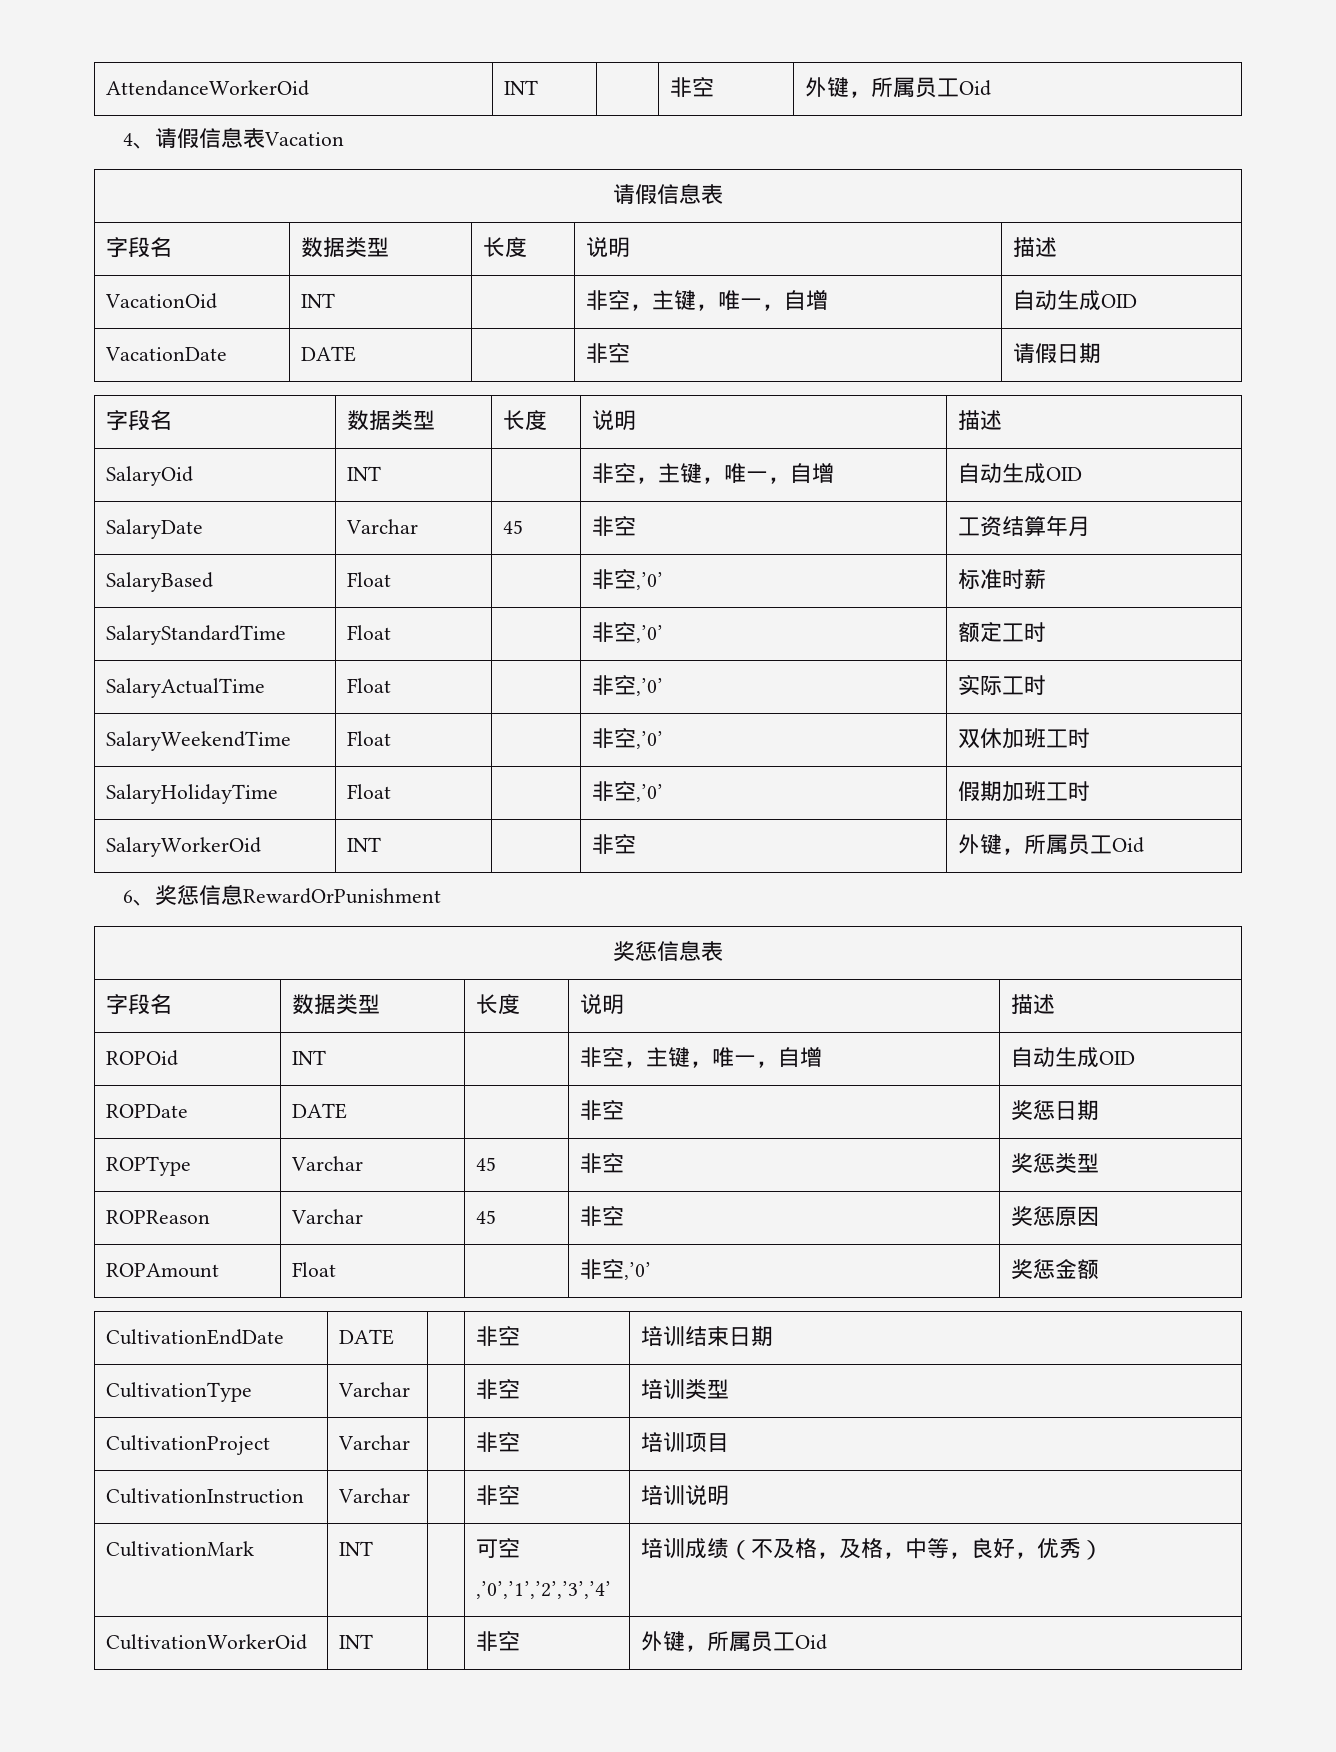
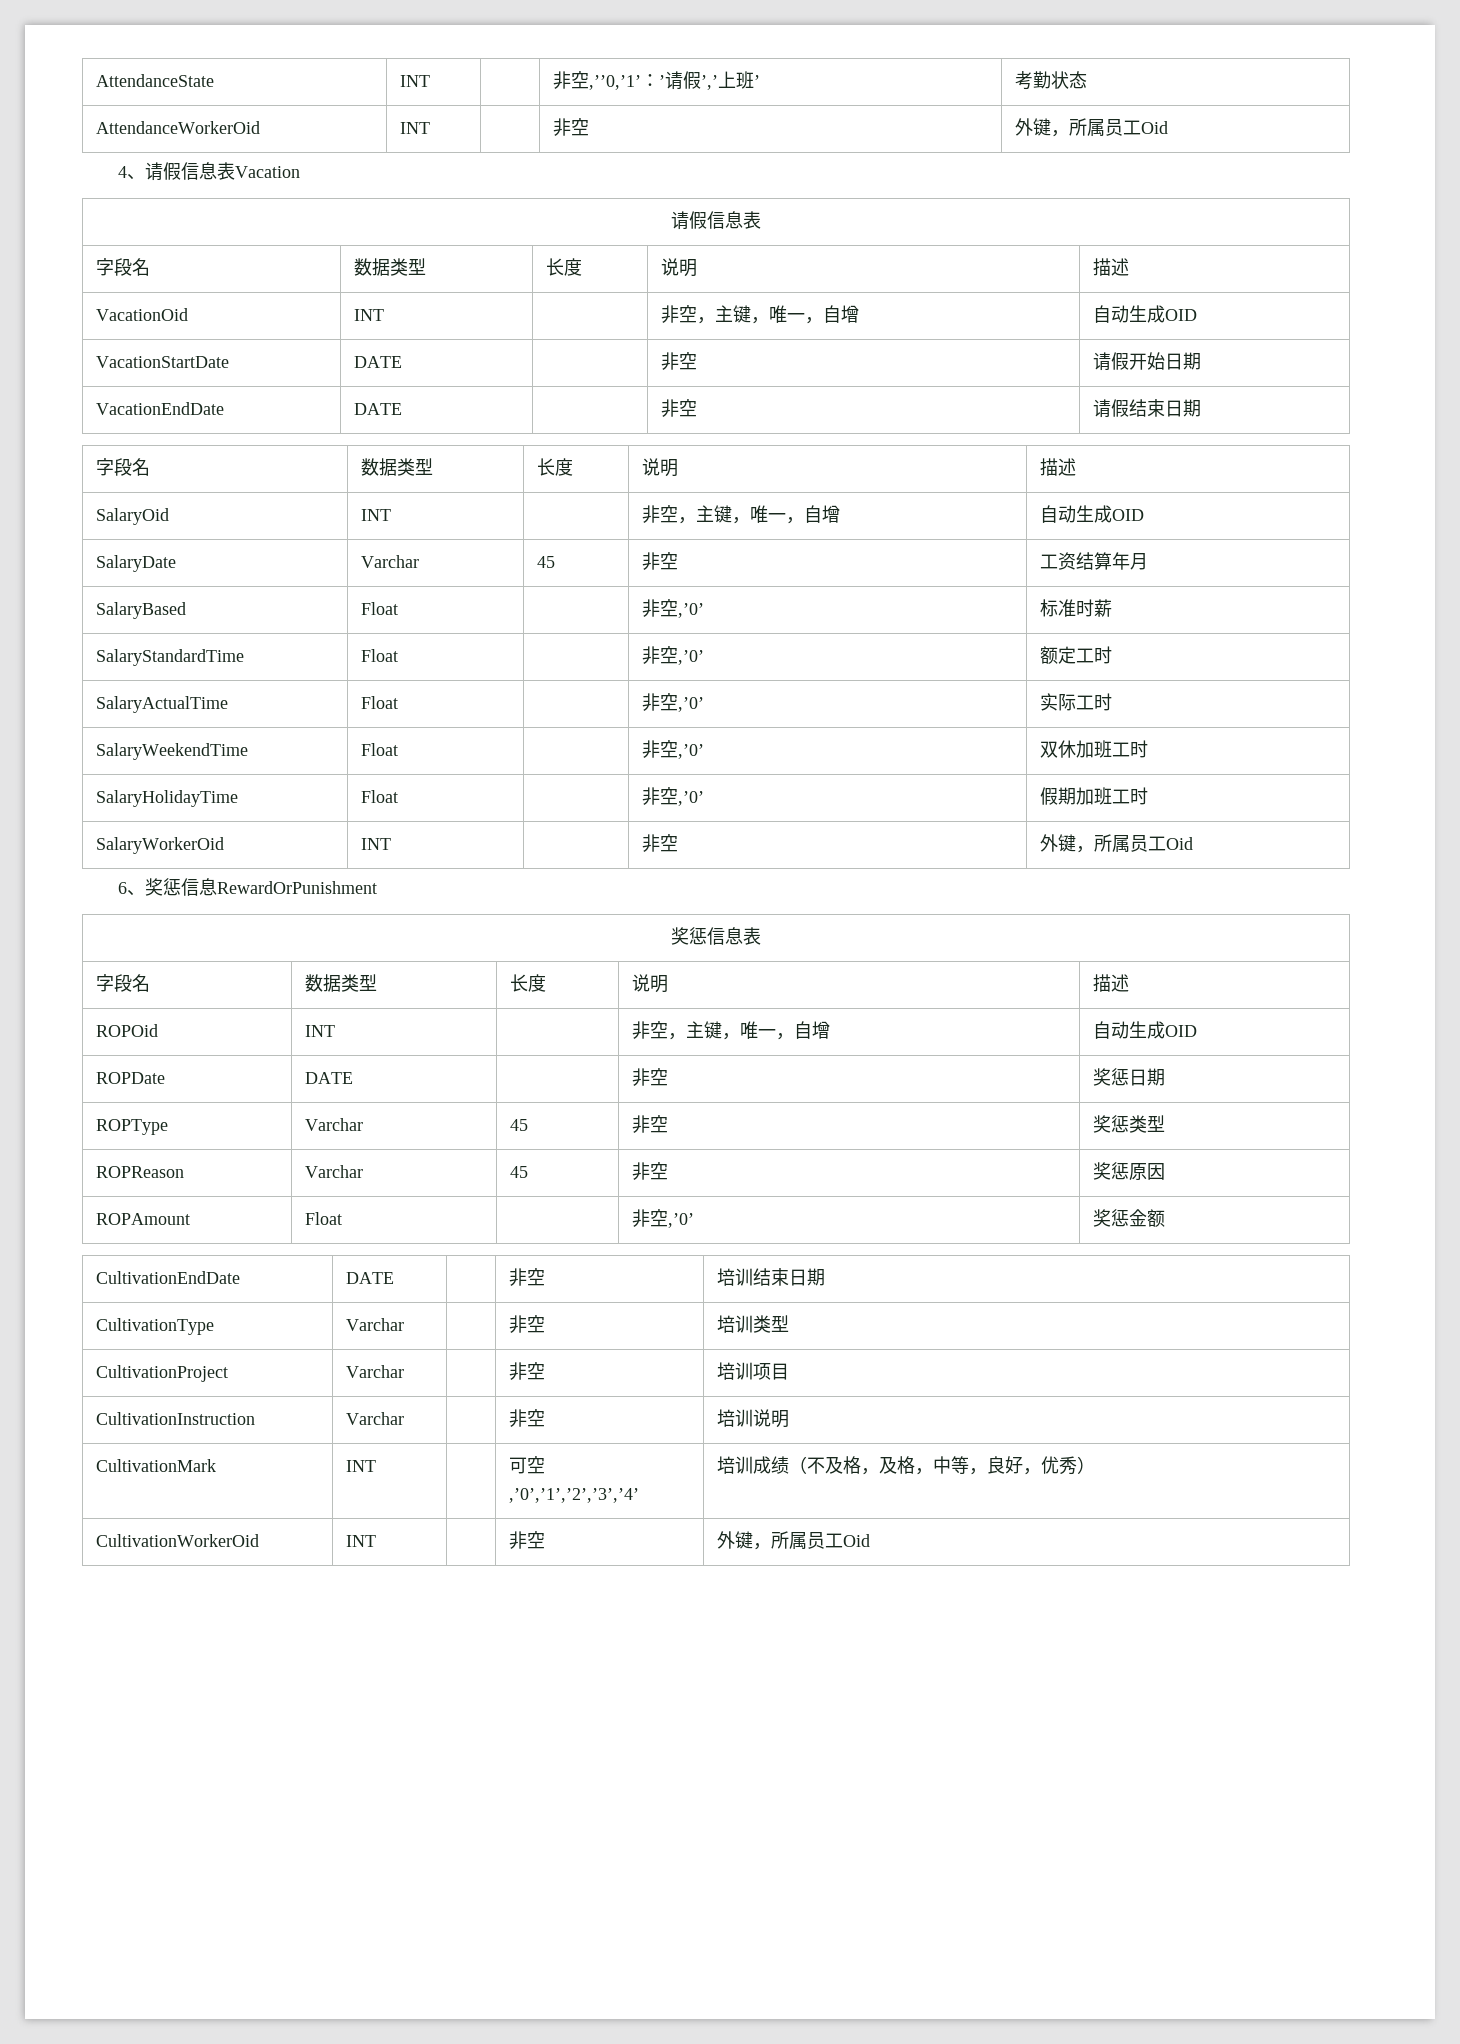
(106, 88) none -> [96,74,215,87] [400,75,431,87] [553,71,761,90] [1015,71,1088,90] AttendanceState | INT | | 非空,’’0,’1’：’请假’,’上班’ | 考勤状态 //
[105,347,228,361] [301,346,357,362] [586,343,631,363] [1013,343,1058,363] VacationDate | DATE | | 非空 | 请假 -> [96,356,230,368] [354,356,403,368] [661,352,698,370] [1093,352,1202,371] [96,402,225,415] [354,403,403,415] [661,399,698,417] [1093,399,1166,418] VacationStartDate | DATE | | 非空 | 请假开始日期 // VacationEndDate | DATE | | 非空 | 请假结束

